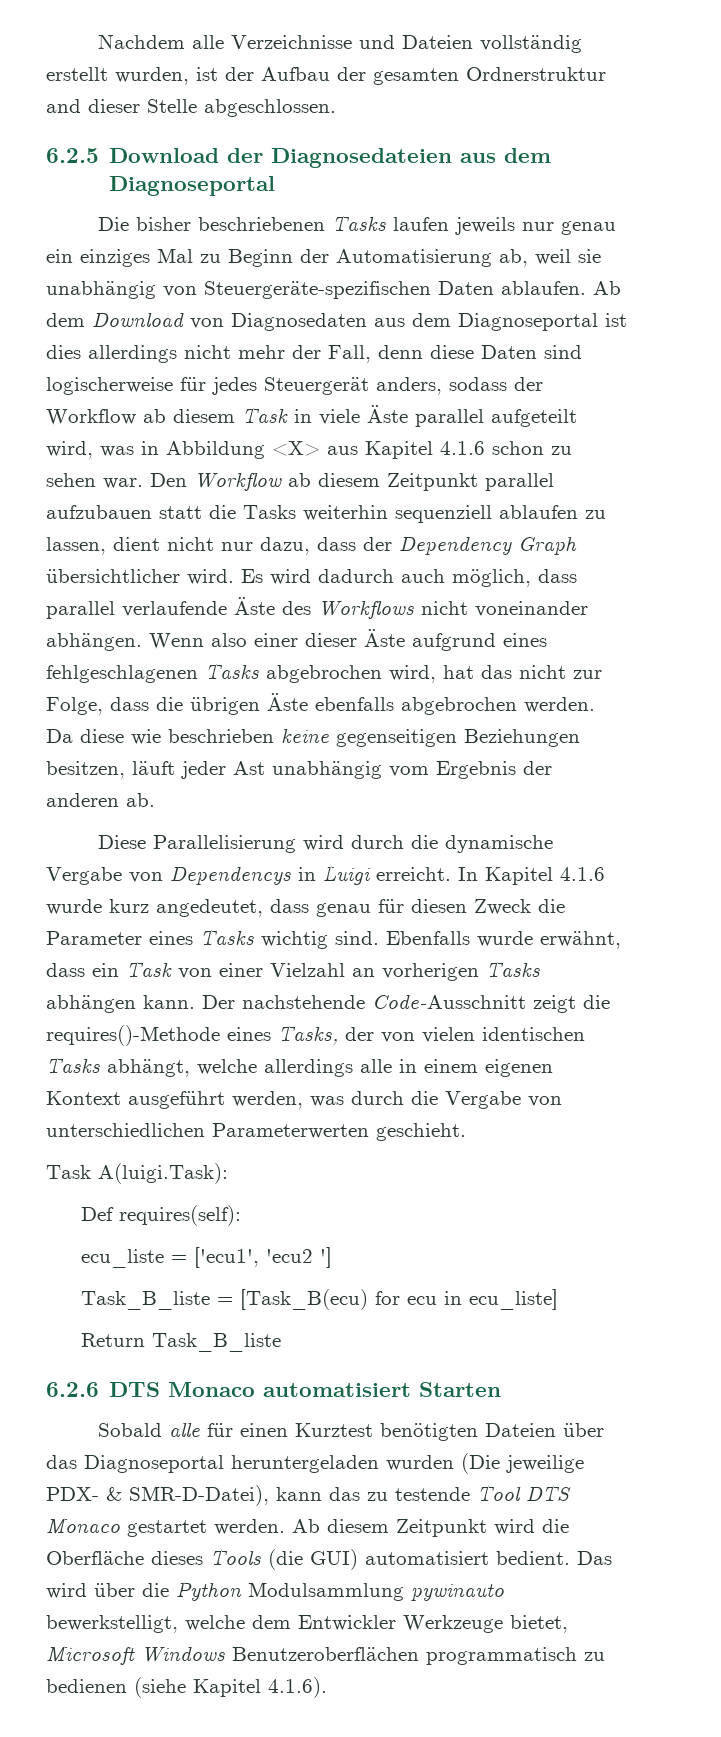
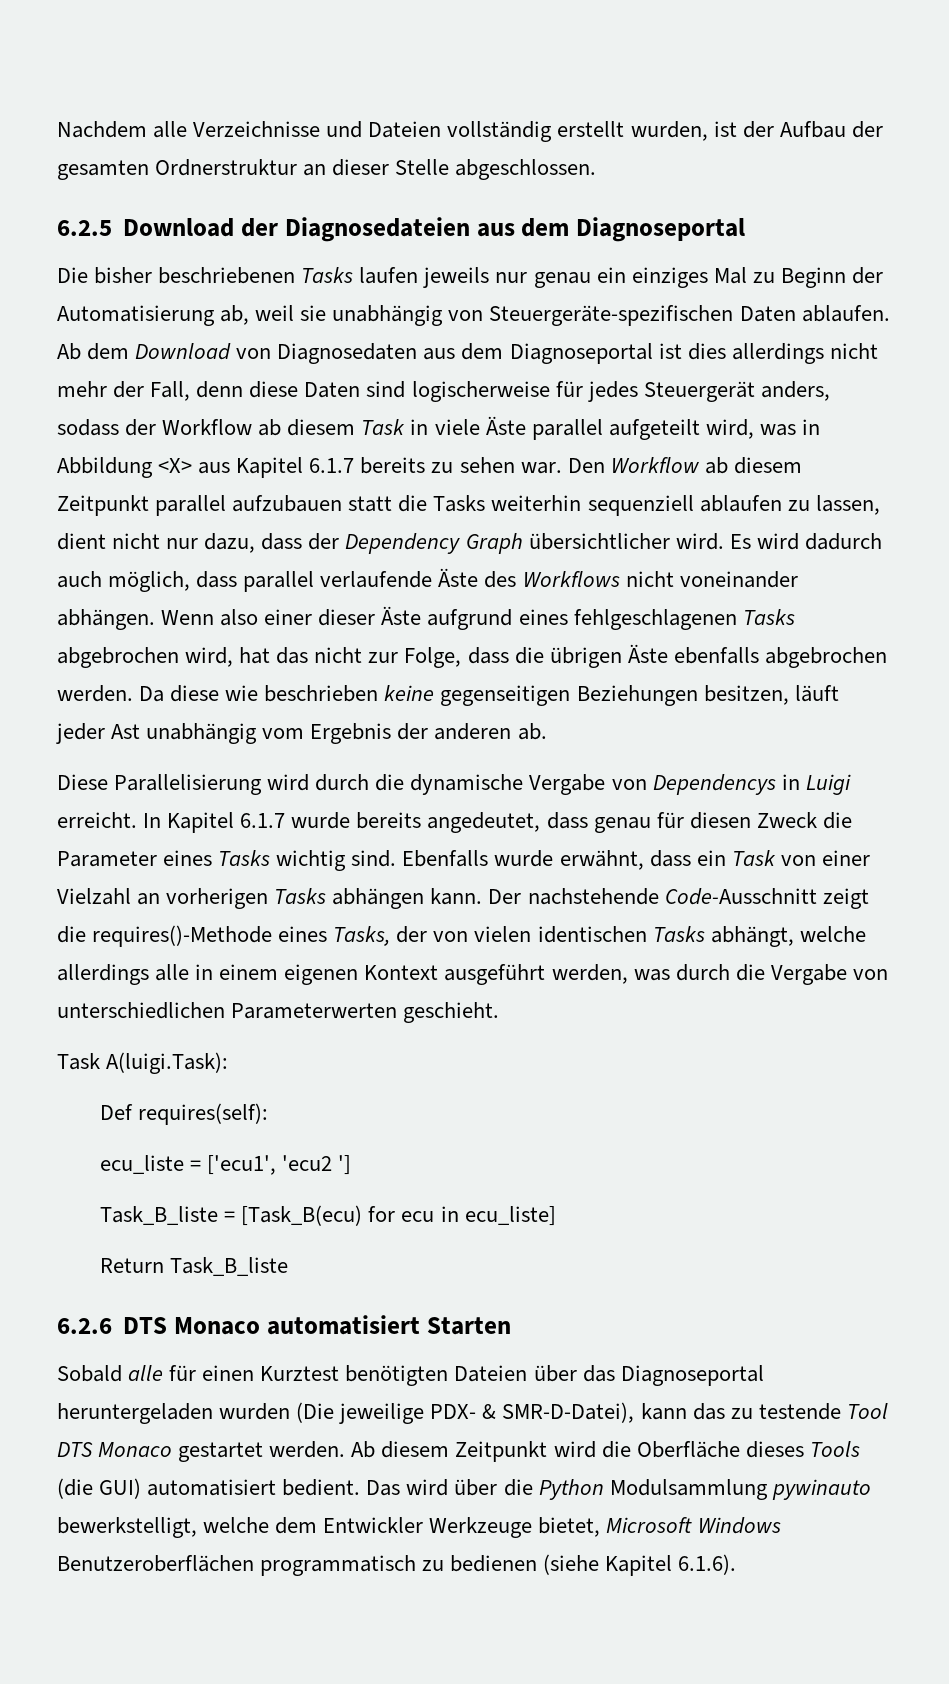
[46,99,81,113] and -> [303,164,327,176] an
[440,441,544,455] 4.1.6 schon -> [309,457,426,474] 6.1.7 bereits
[560,867,605,881] [46,899,149,915] 4.1.6 wurde kurz -> [240,812,422,829] 6.1.7 wurde bereits
[268,1677,327,1698] 4.1.6). -> [678,1554,737,1575] 6.1.6).

